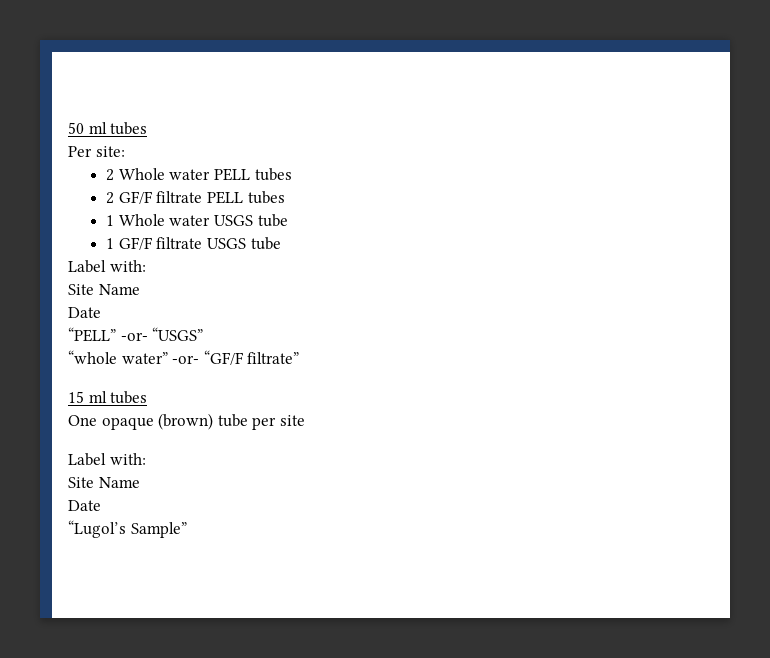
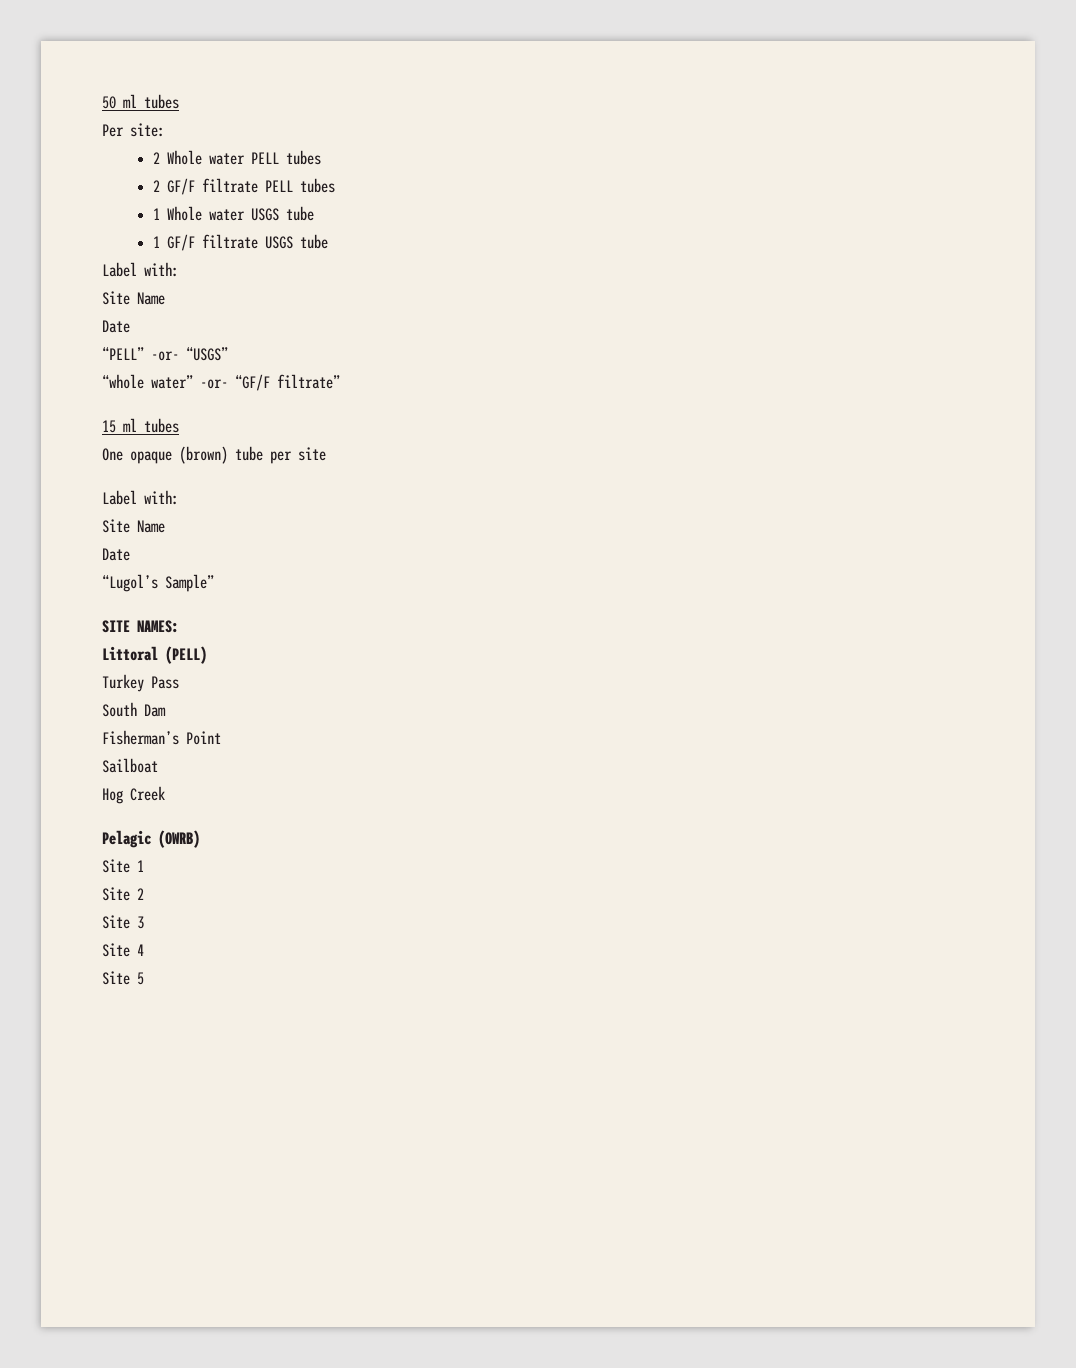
(187, 530) none -> [102,620,179,633] [102,646,207,664] [102,674,179,692] [102,702,166,717] [102,730,221,745] [102,758,158,773] [102,786,165,804] [102,830,200,848] [102,859,144,873] [102,887,144,901] [102,915,144,929] [102,943,144,957] [102,971,144,985] // SITE NAMES: // Littoral (PELL) // Turkey Pass // South Dam // Fisherman’s Point // Sailboat // Hog Creek // Pelagic (OWRB) // Site 1 // Site 2 // Site 3 // Site 4 // Site 5

